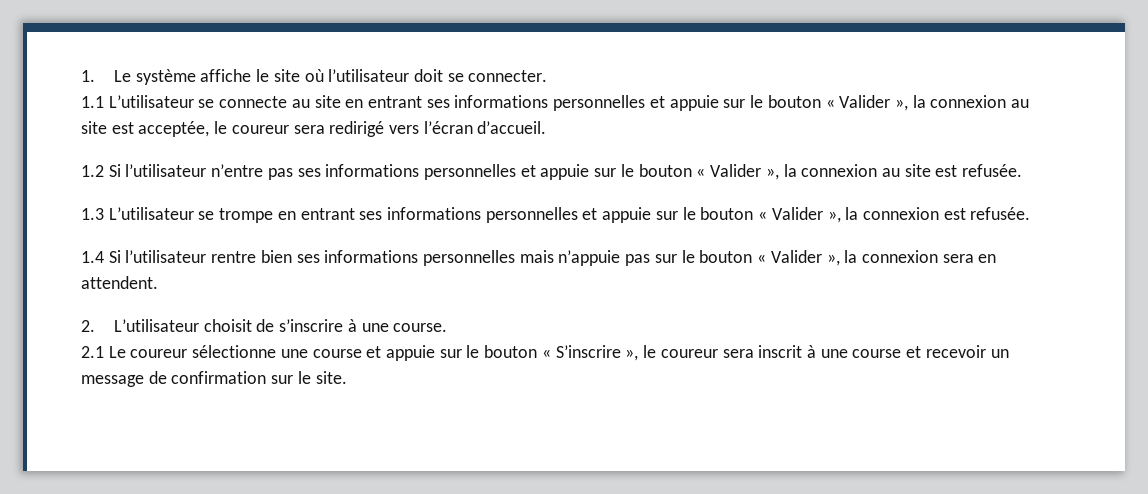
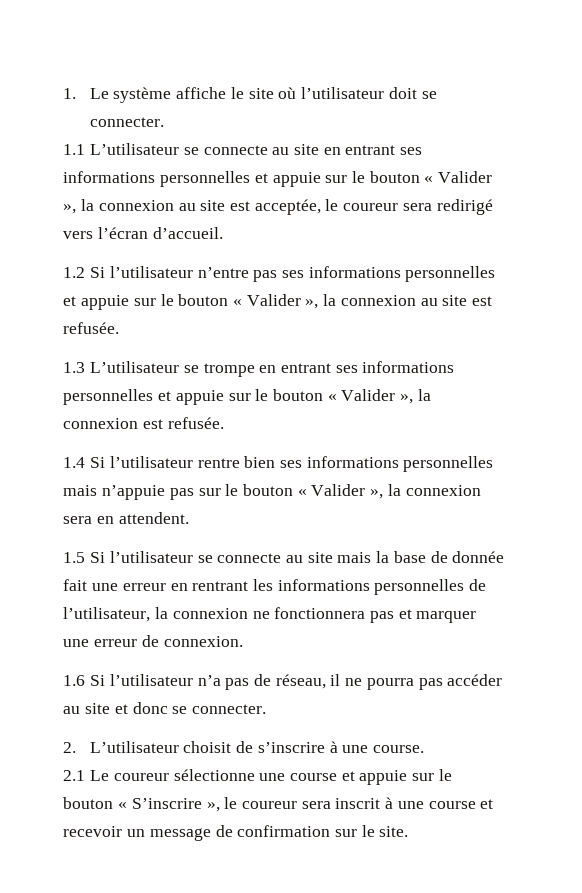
(158, 282) none -> [63,551,505,563] [63,579,487,595] [63,607,477,623] [63,635,243,647] [63,674,503,690] [63,702,266,714] // 1.5 Si l’utilisateur se connecte au site mais la base de donnée fait une erreur en rentrant les informations personnelles de l’utilisateur, la connexion ne fonctionnera pas et marquer une erreur de connexion. // 1.6 Si l’utilisateur n’a pas de réseau, il ne pourra pas accéder au site et donc se connecter.

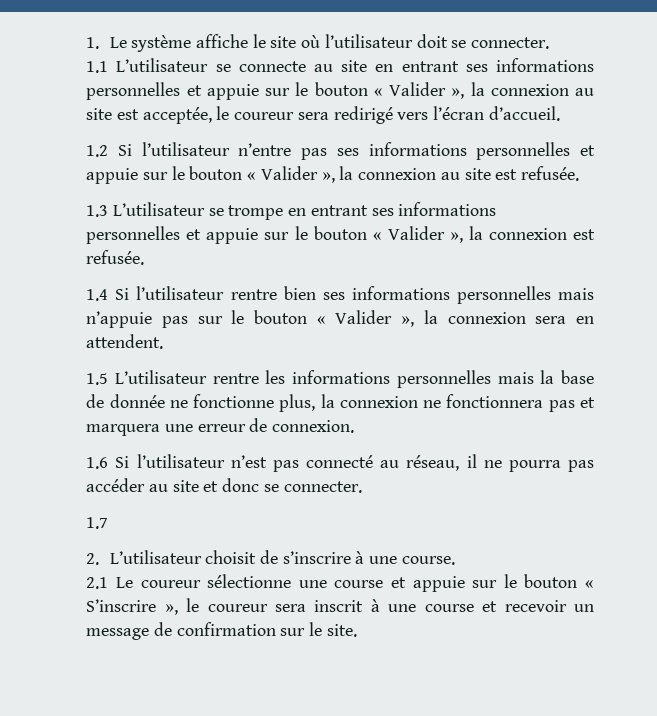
[90,551,333,563] Si l’utilisateur se connecte au site -> [114,370,491,388] L’utilisateur rentre les informations personnelles
[63,579,487,595] [63,607,151,622] fait une erreur en rentrant les informations personnelles de l’utilisateur, -> [169,394,316,412] ne fonctionne plus,
[416,611,477,623] marquer -> [86,424,161,436] marquera
[197,674,271,690] n’a pas de -> [230,455,400,472] n’est pas connecté au
(266, 709) none -> [86,517,109,529] // 1.7

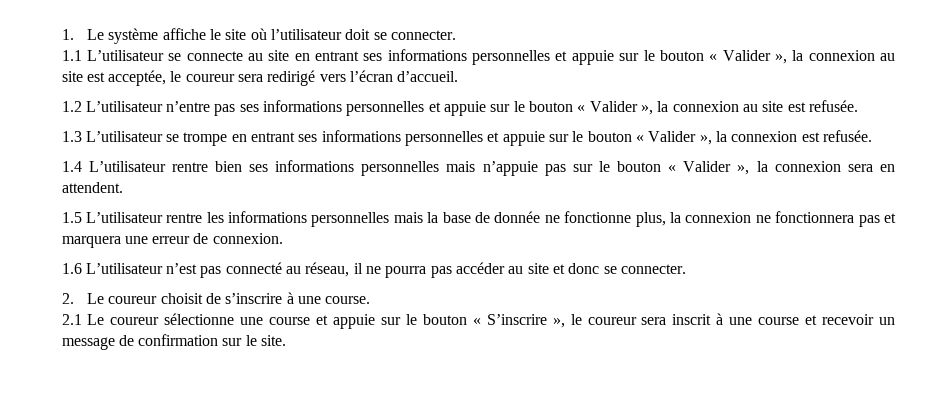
[117,142,230,156] Si l’utilisateur -> [85,101,163,112] L’utilisateur
[115,286,225,300] Si l’utilisateur -> [88,161,166,172] L’utilisateur
[115,454,225,468] Si l’utilisateur -> [85,263,163,274] L’utilisateur
[86,517,109,529] // 1.7 -> (686, 269) none
[109,550,202,564] L’utilisateur -> [86,293,158,304] Le coureur

